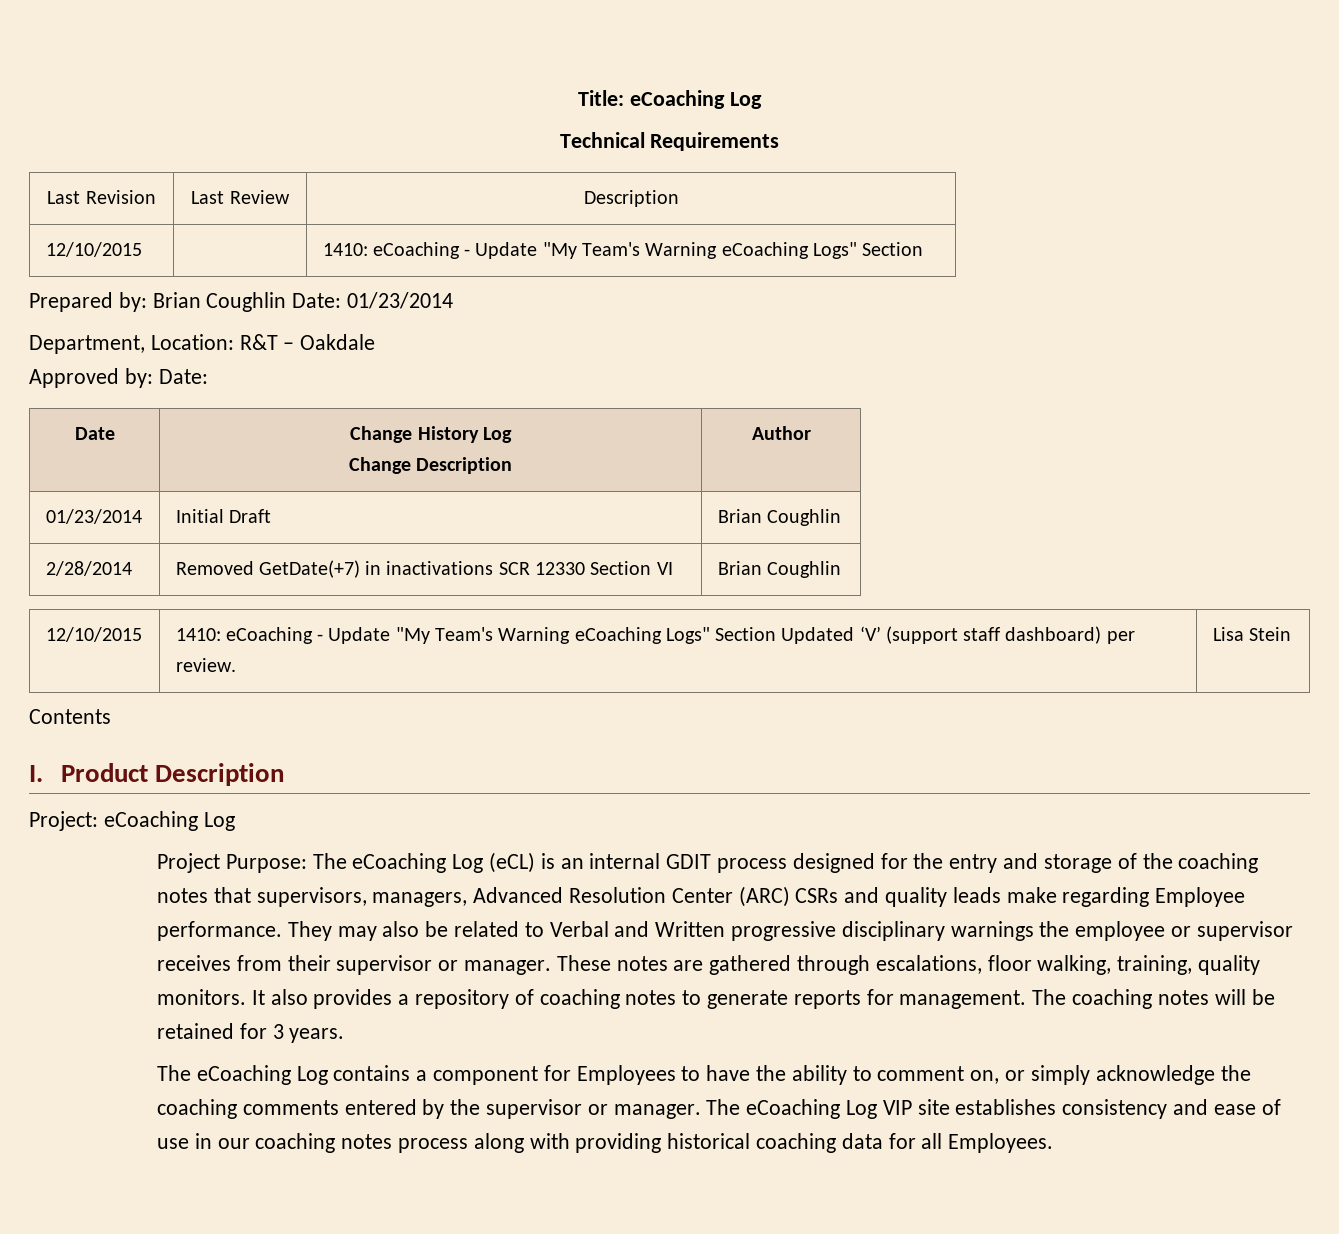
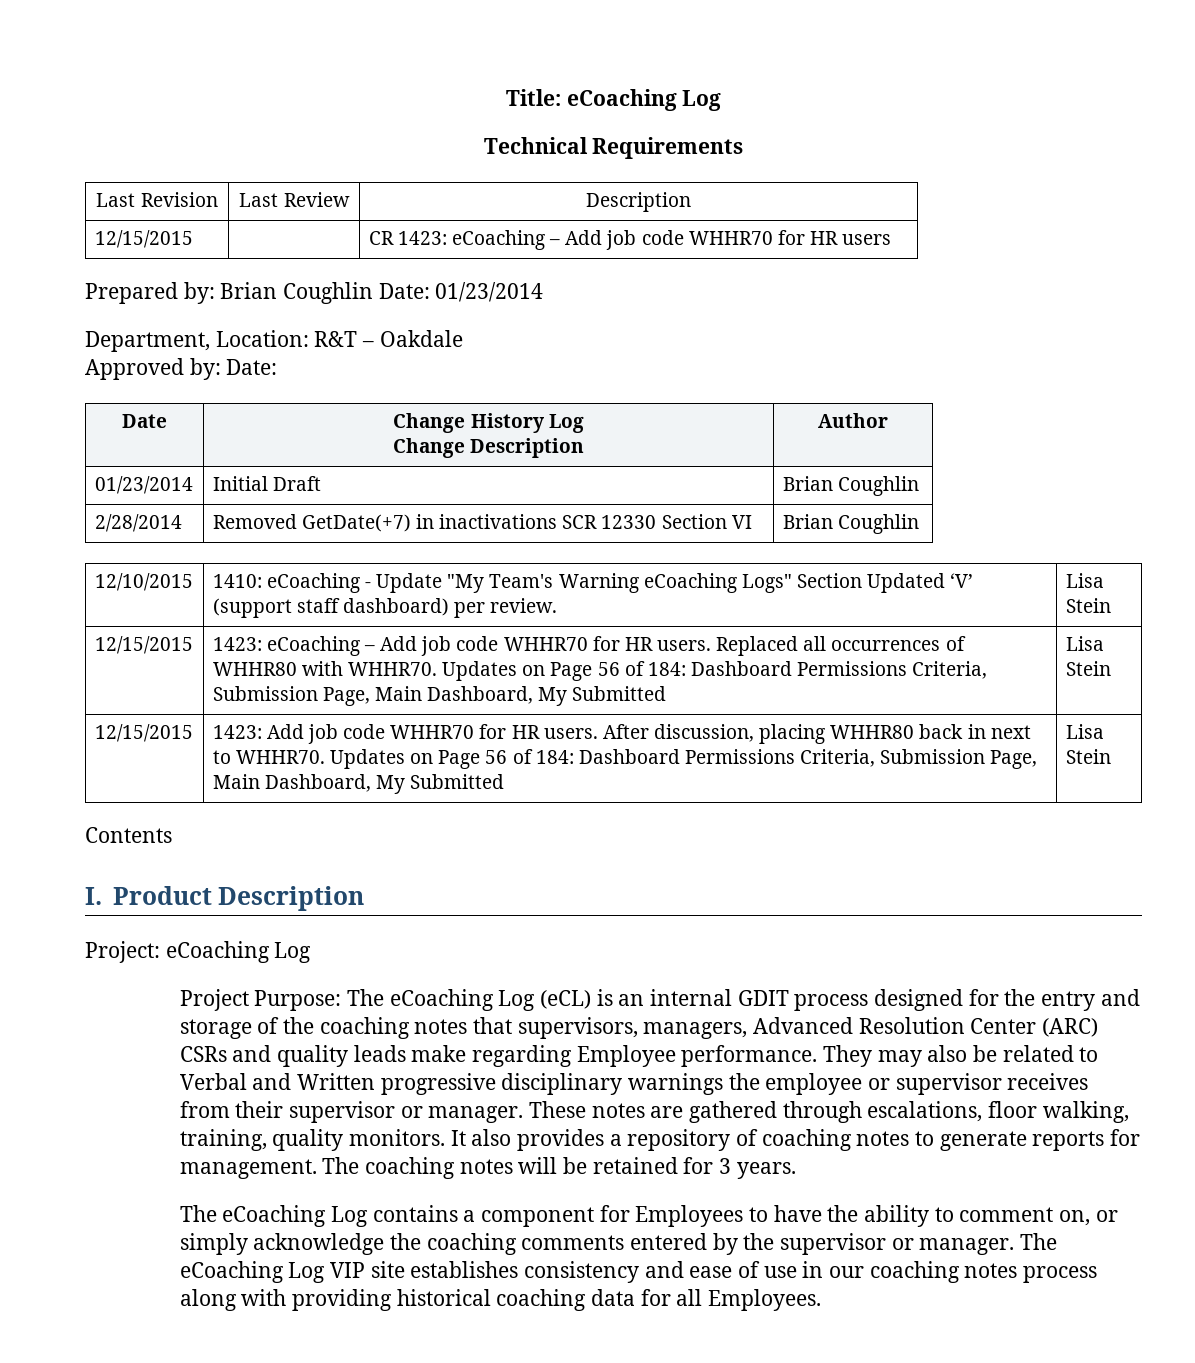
[45,242,142,257] [322,242,924,259] 12/10/2015 | | 1410: eCoaching - Update "My Team's Warning eCoaching Logs" Section -> [94,230,193,248] [368,230,892,250] 12/15/2015 | | CR 1423: eCoaching – Add job code WHHR70 for HR users
(1291, 634) none -> [94,636,193,654] [212,636,966,656] [212,661,988,681] [212,686,667,706] [1065,636,1104,651] [1065,661,1111,676] [94,724,193,742] [212,724,1031,744] [212,749,1038,769] [212,774,505,794] [1065,724,1104,739] [1065,749,1111,764] // 12/15/2015 | 1423: eCoaching – Add job code WHHR70 for HR users. Replaced all occurrences of WHHR80 with WHHR70. Updates on Page 56 of 184: Dashboard Permissions Criteria, Submission Page, Main Dashboard, My Submitted | Lisa Stein // 12/15/2015 | 1423: Add job code WHHR70 for HR users. After discussion, placing WHHR80 back in next to WHHR70. Updates on Page 56 of 184: Dashboard Permissions Criteria, Submission Page, Main Dashboard, My Submitted | Lisa Stein

